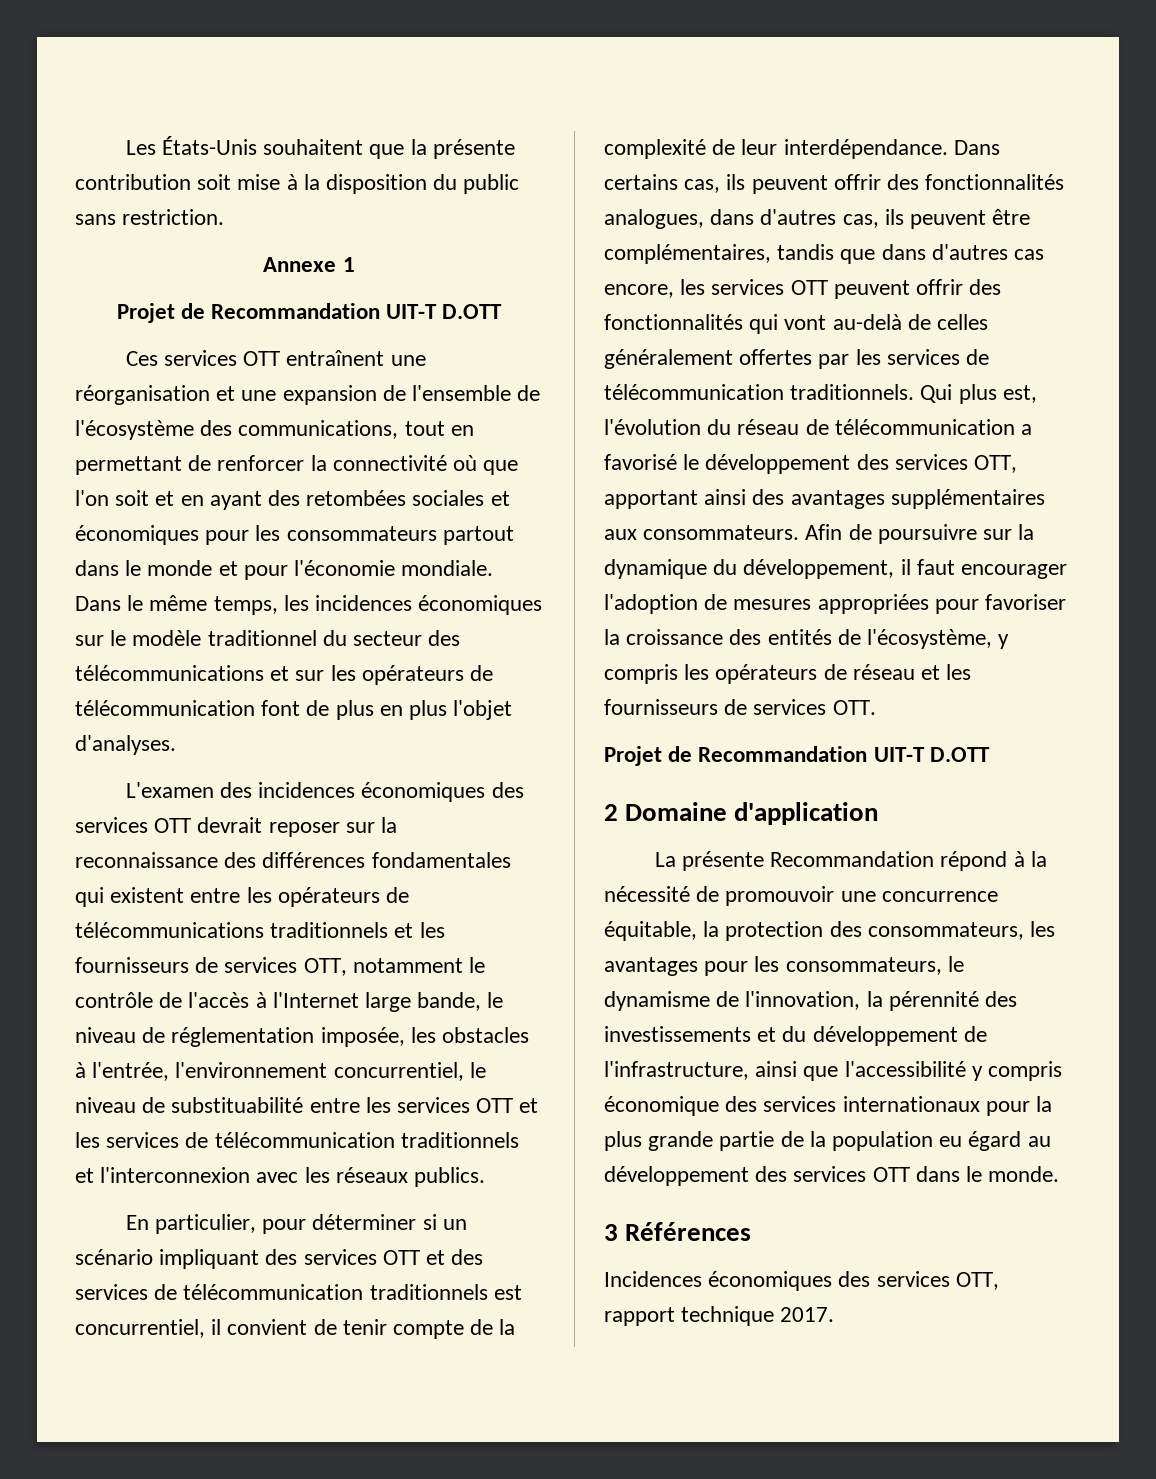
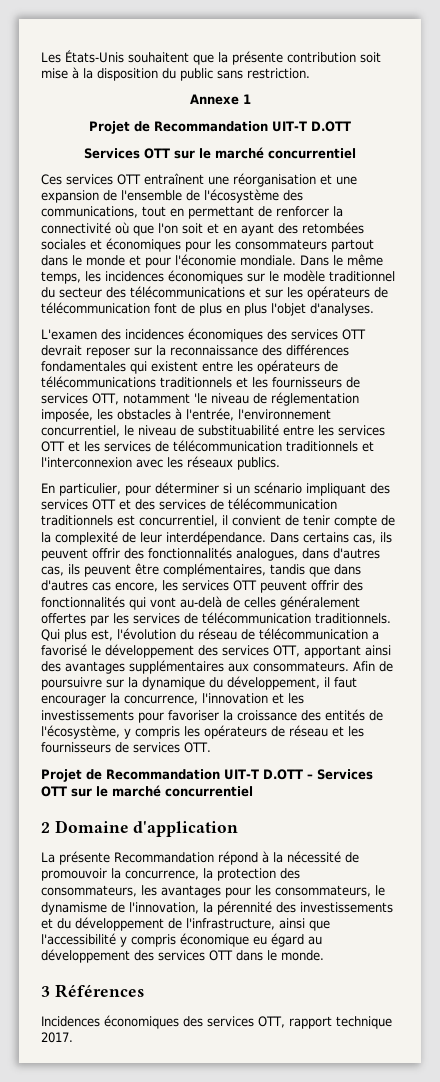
(503, 311) none -> [84,147,356,159] // Services OTT sur le marché concurrentiel
[469,957,486,973] [75,992,504,1012] le contrôle de l'accès à l'Internet large bande, le -> [194,393,207,404] 'le
[604,594,929,614] l'adoption de mesures appropriées -> [110,693,304,705] [41,710,134,721] la concurrence, l'innovation et les investissements
(990, 754) none -> [306,769,373,780] [41,785,253,797] – Services OTT sur le marché concurrentiel
[840,891,998,902] [604,921,697,941] une concurrence équitable, -> [111,868,199,880] la concurrence,
[725,1096,1053,1116] [604,1131,934,1151] des services internationaux pour la plus grande partie de la population -> (249, 940) none

